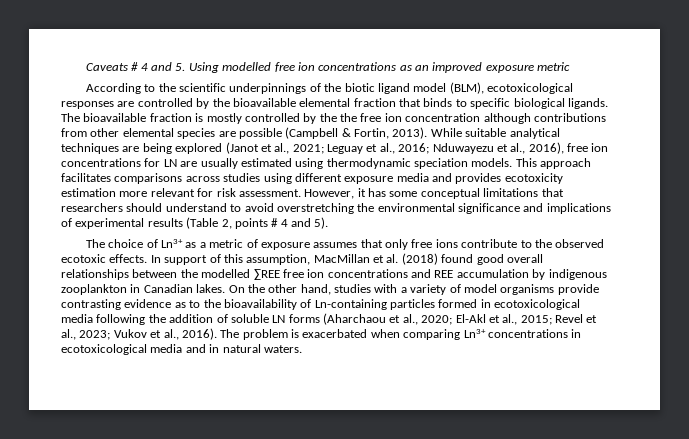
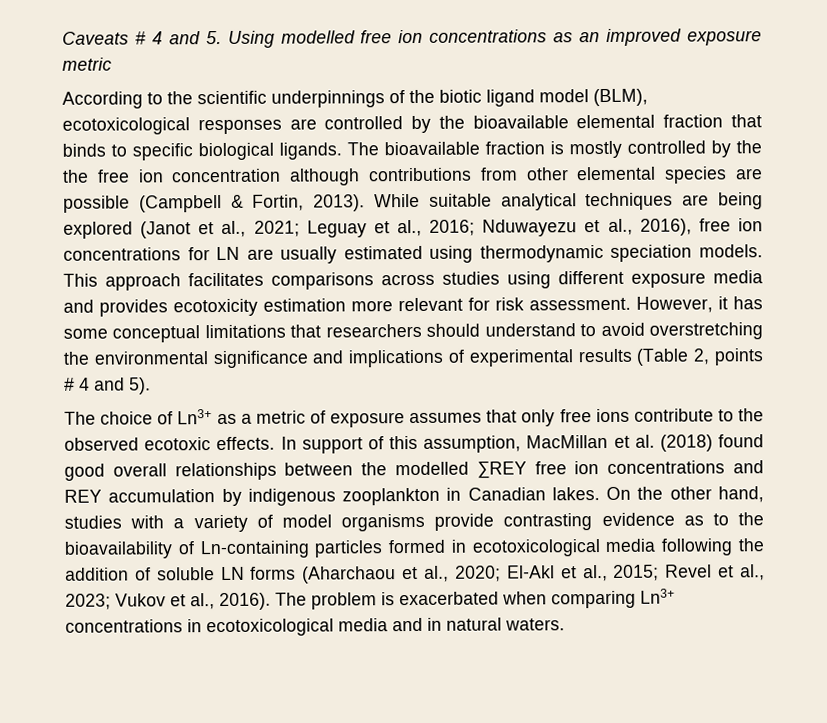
[253,269,280,280] ∑REE -> [476,461,527,479] ∑REY
[434,270,454,278] REE -> [64,489,102,503] REY

